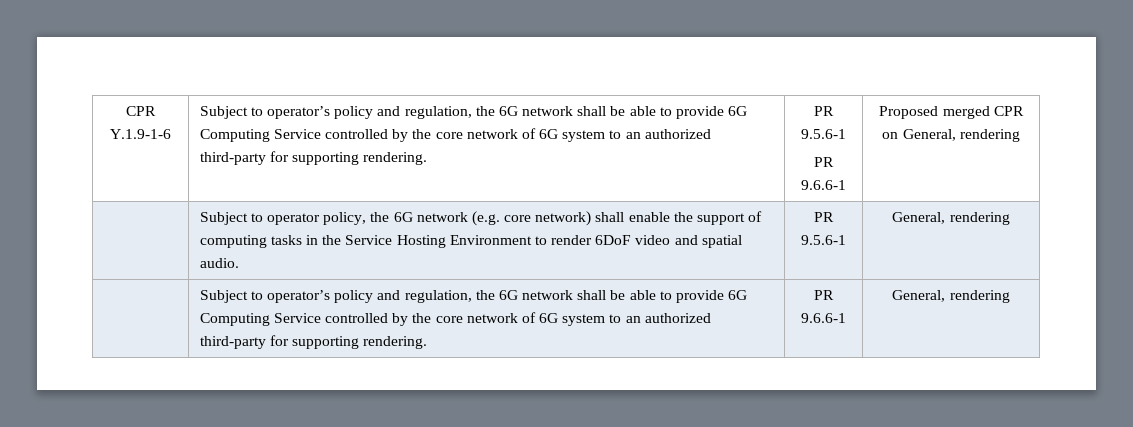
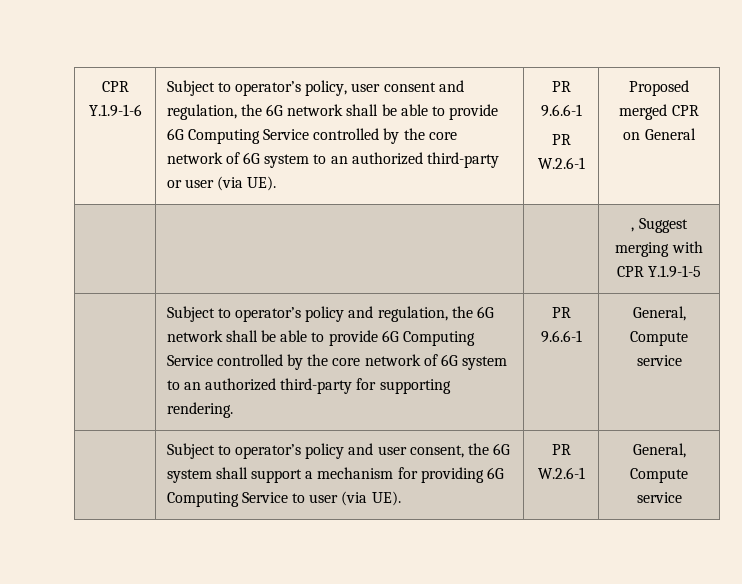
[334,106,374,119] policy -> [305,80,436,96] policy, user consent
[269,151,428,165] [814,106,834,116] [801,129,846,139] [814,157,834,167] [801,180,846,190] for supporting rendering. | PR 9.5.6-1 // PR 9.6.6-1 -> [166,176,277,191] [551,81,571,92] [540,104,582,117] [551,134,571,145] [537,157,585,169] or user (via UE). | PR 9.6.6-1 // PR W.2.6-1
[902,129,1020,142] [199,211,763,226] [199,235,742,248] [199,258,239,268] [814,212,834,222] [801,235,846,245] [892,212,1010,225] General, rendering // | Subject to operator policy, the 6G network (e.g. core network) shall enable the support of computing tasks in the Service Hosting Environment to render 6DoF video and spatial audio. | PR 9.5.6-1 | General, rendering -> [644,128,696,140] [631,218,688,233] [615,241,703,257] [616,265,702,278] General // | | | , Suggest merging with CPR Y.1.9-1-5
[949,290,1010,303] rendering -> [630,331,688,346] [636,355,682,366] [166,443,511,459] [166,467,504,483] [166,491,401,507] [551,444,571,455] [537,467,585,479] [632,443,686,458] [630,468,688,483] [636,492,682,503] Compute service // | Subject to operator’s policy and user consent, the 6G system shall support a mechanism for providing 6G Computing Service to user (via UE). | PR W.2.6-1 | General, Compute service

